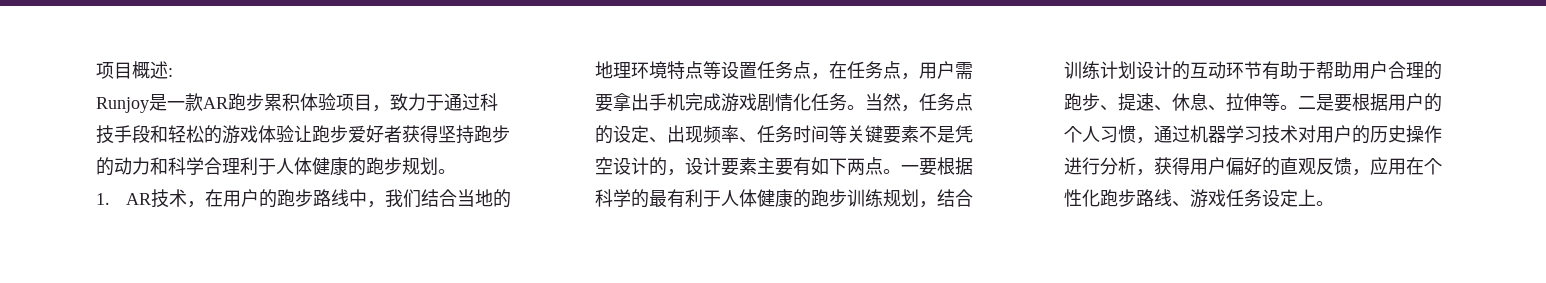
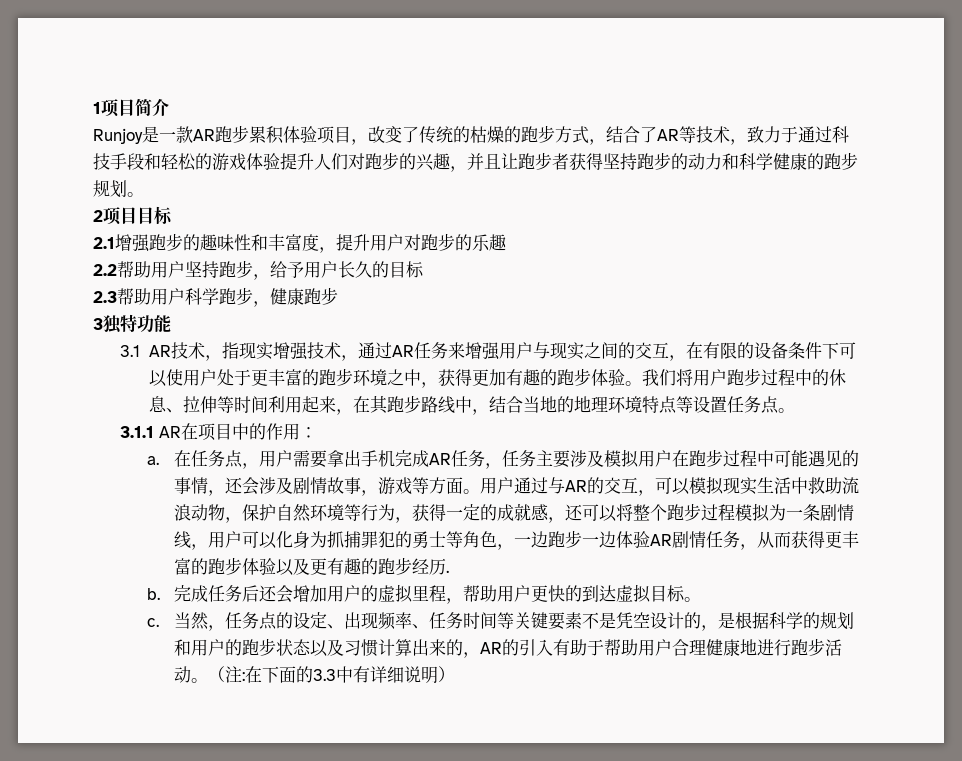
[96,61,173,79] 项目概述: -> [93,98,169,117] 1项目简介
(390, 108) none -> [368,125,747,145] 改变了传统的枯燥的跑步方式，结合了AR等技术，
[294,125,384,143] 让跑步爱好 -> [280,152,552,172] 提升人们对跑步的兴趣，并且让跑步
[204,157,312,175] 合理利于人体 -> (773, 161) none
[96,189,278,208] 1. AR技术，在用户的 -> [93,206,173,225] [93,233,506,253] [93,260,424,280] [93,287,338,307] [93,314,171,334] [120,342,856,361] [148,368,846,388] [148,395,388,415] 2项目目标 // 2.1增强跑步的趣味性和丰富度，提升用户对跑步的乐趣 // 2.2帮助用户坚持跑步，给予用户长久的目标 // 2.3帮助用户科学跑步，健康跑步 // 3独特功能 // 3.1 AR技术，指现实增强技术，通过AR任务来增强用户与现实之间的交互，在有限的设备条件下可以使用户处于更丰富的跑步环境之中，获得更加有趣的跑步体验。我们将用户跑步过程中的休息、拉伸等时间利用起来，在其
[385,189,422,208] 我们 -> (489, 412) none
[811,73,830,80] ， -> [777,408,795,413] [120,423,318,441] [147,456,160,465] 。 // 3.1.1 AR在项目中的作用： // a.
[721,93,866,112] 游戏剧情化任务。 -> [429,449,860,469] [174,476,860,496] [174,503,855,523] [174,530,860,550] [174,557,450,576] [147,584,702,604] [147,618,160,627] AR任务，任务主要涉及模拟用户在跑步过程中可能遇见的事情，还会涉及剧情故事，游戏等方面。用户通过与AR的交互，可以模拟现实生活中救助流浪动物，保护自然环境等行为，获得一定的成就感，还可以将整个跑步过程模拟为一条剧情线，用户可以化身为抓捕罪犯的勇士等角色，一边跑步一边体验AR剧情任务，从而获得更丰富的跑步体验以及更有趣的跑步经历. // b.完成任务后还会增加用户的虚拟里程，帮助用户更快的到达虚拟目标。 // c.
[685,157,974,176] [595,189,974,208] [1064,61,1263,80] 设计要素主要有如下两点。一要根据科学的最有利于人体健康的跑步训练规划，结合训练计划设计的互动环节 -> [718,612,855,630] [174,638,554,658] 是根据科学的规划和用户的跑步状态以及习惯计算出来的，AR的引入
[1424,61,1443,80] [1064,93,1443,112] [1064,125,1443,144] [1064,157,1443,176] [1064,189,1335,208] 的跑步、提速、休息、拉伸等。二是要根据用户的个人习惯，通过机器学习技术对用户的历史操作进行分析，获得用户偏好的直观反馈，应用在个性化跑步路线、游戏任务设定上。 -> [706,638,843,656] [174,666,456,684] 健康地进行跑步活动。（注:在下面的3.3中有详细说明）

